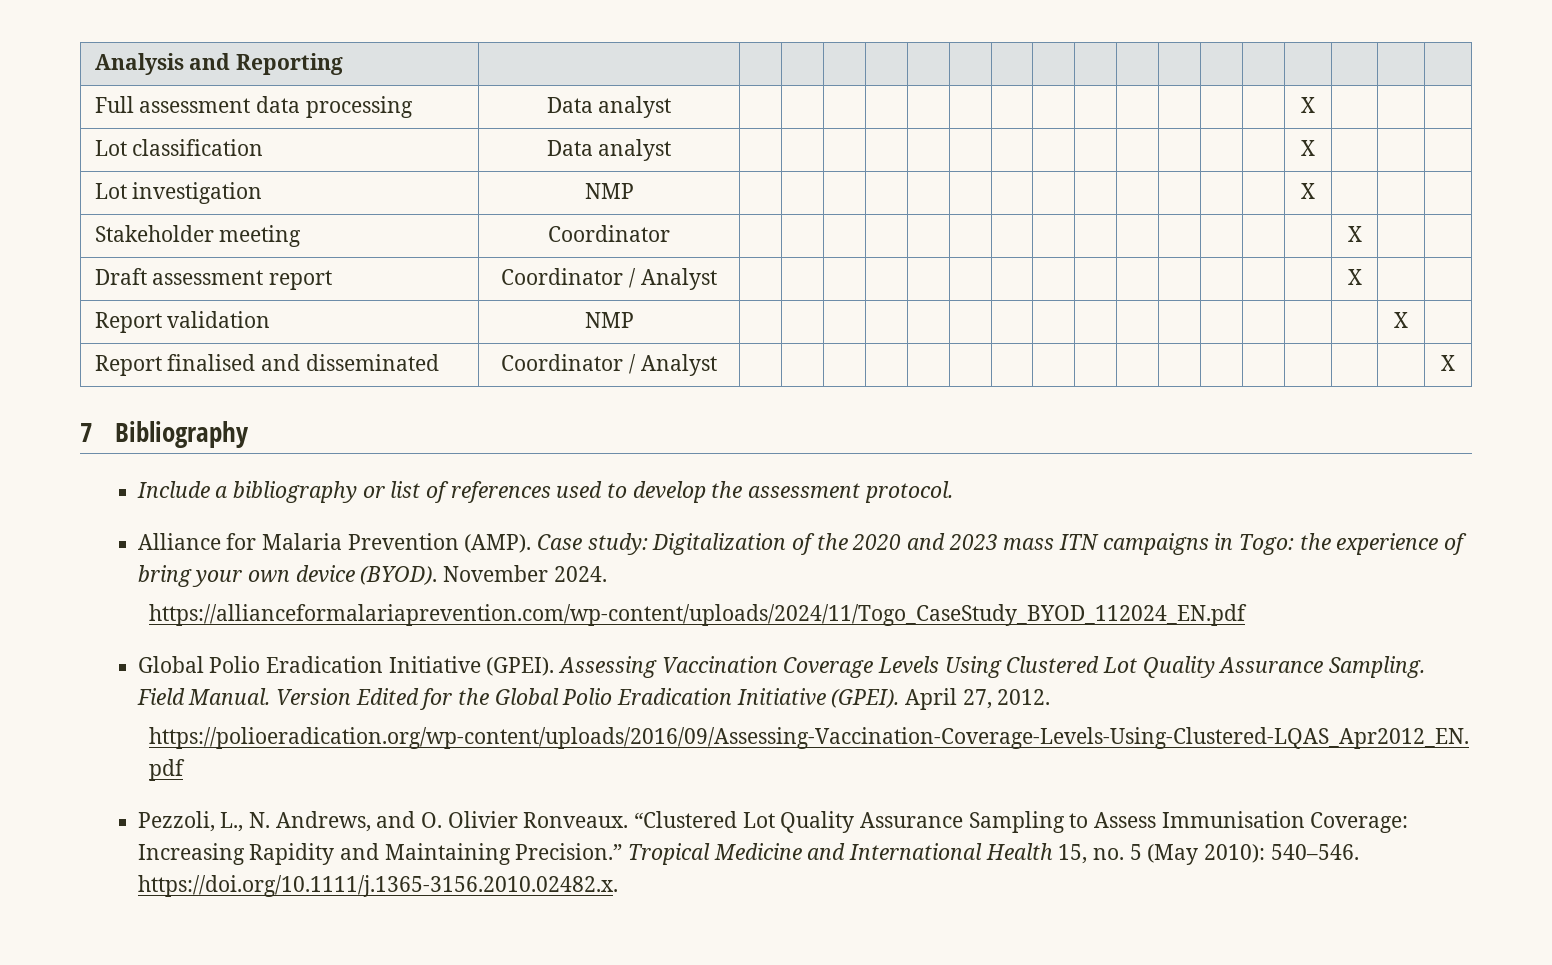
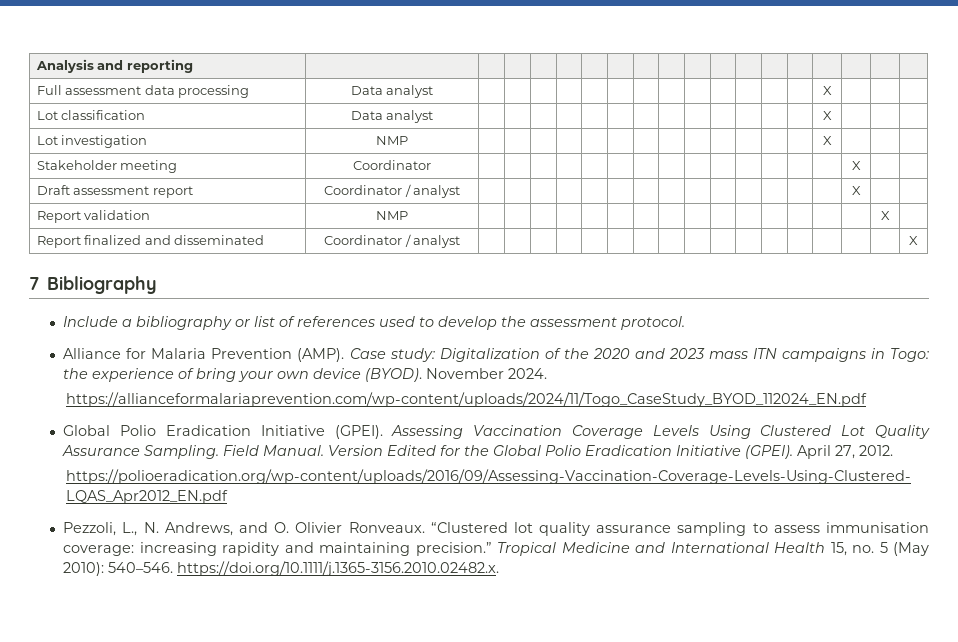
[236,53,344,75] Reporting -> [126,59,193,73] reporting
[640,268,717,290] Analyst -> [413,185,461,198] analyst
[167,354,256,371] finalised -> [84,235,142,245] finalized
[640,354,717,376] Analyst -> [413,235,461,248] analyst
[742,811,1409,833] [137,843,623,865] Lot Quality Assurance Sampling to Assess Immunisation Coverage: Increasing Rapidity and Maintaining Precision.” -> [513,522,929,536] [63,542,492,556] lot quality assurance sampling to assess immunisation coverage: increasing rapidity and maintaining precision.”

